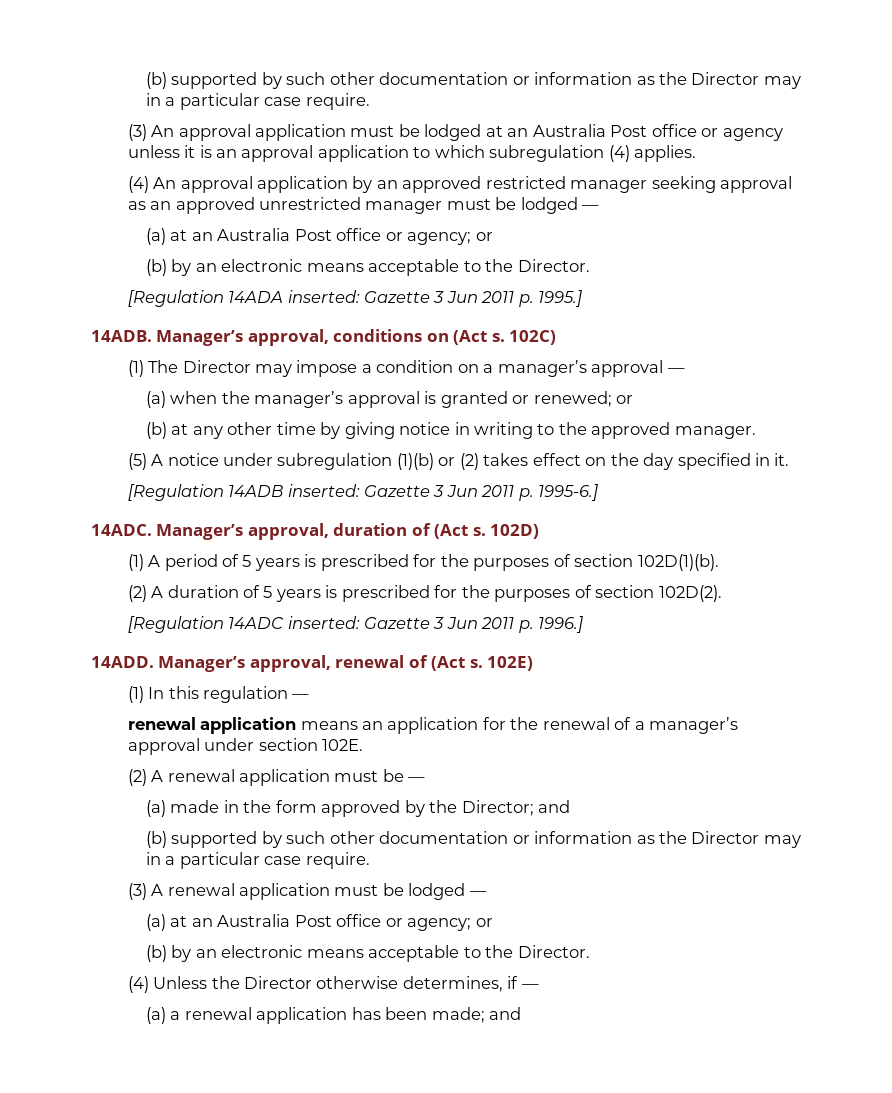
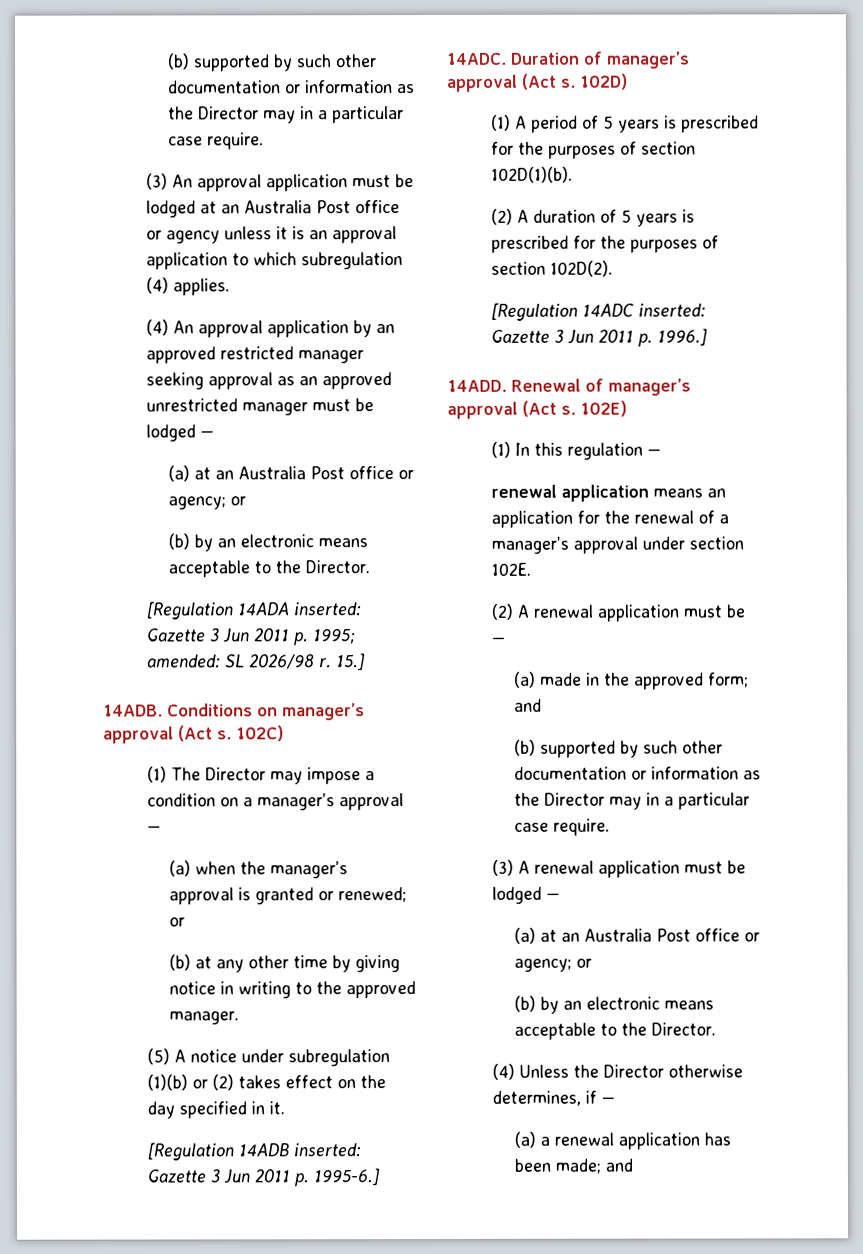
[538,290,583,307] [91,329,449,346] 1995.] // 14ADB. Manager’s approval, conditions on -> [312,628,356,645] [146,653,366,671] [103,703,365,721] [103,726,174,744] 1995; amended: SL 2026/98 r. 15.] // 14ADB. Conditions on manager’s approval
[156,523,431,540] Manager’s approval, duration of -> [510,51,690,69] [447,74,518,92] Duration of manager’s approval
[158,655,428,672] Manager’s approval, renewal of -> [511,378,691,396] [447,401,518,419] Renewal of manager’s approval
[275,800,534,817] form approved by the Director; -> [633,672,749,690] approved form;

